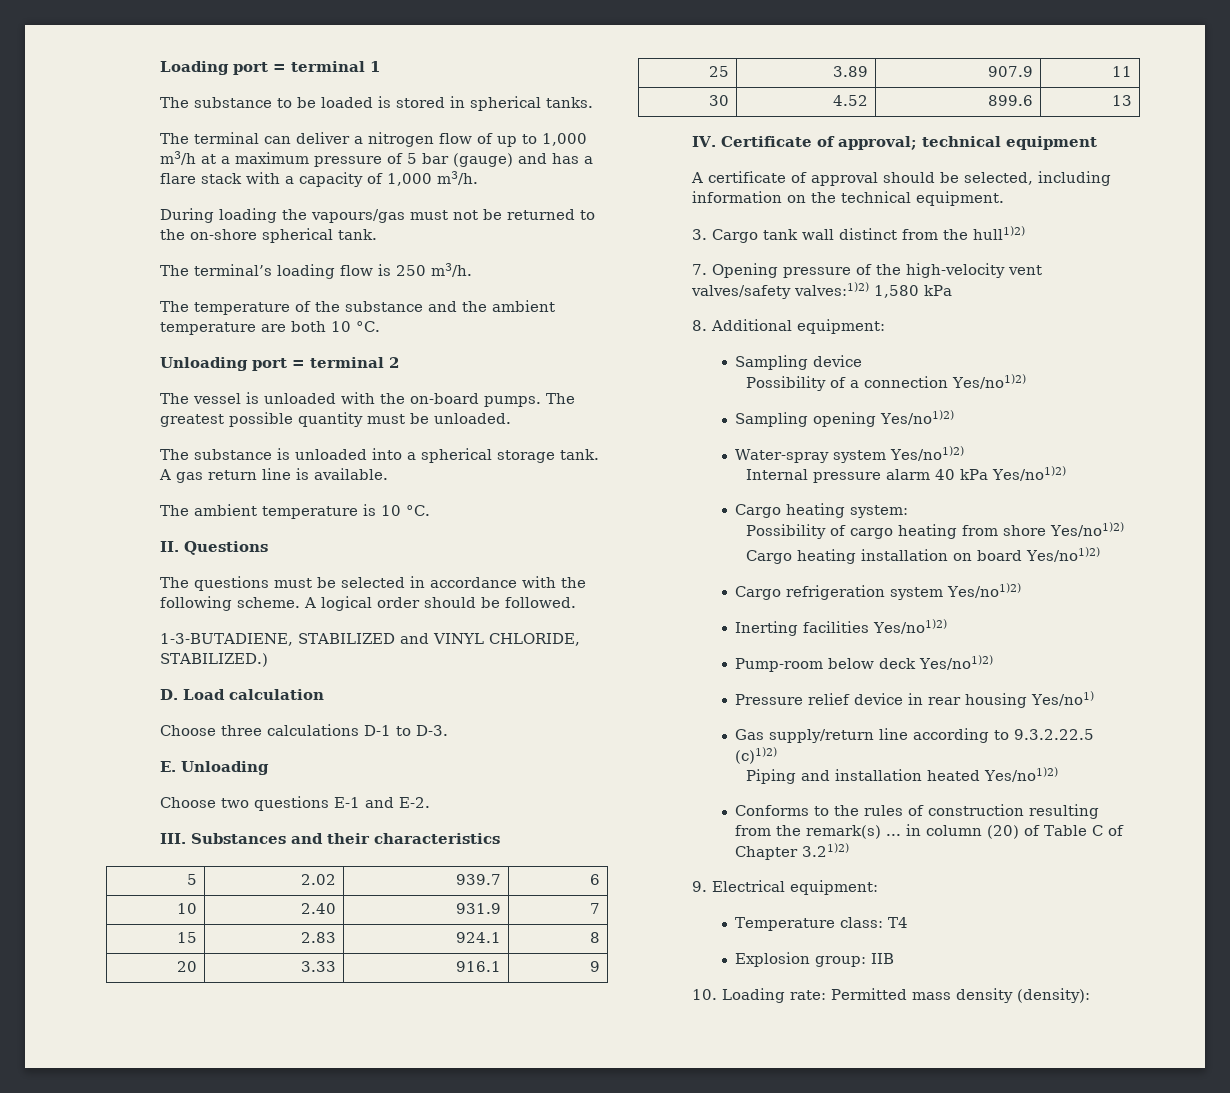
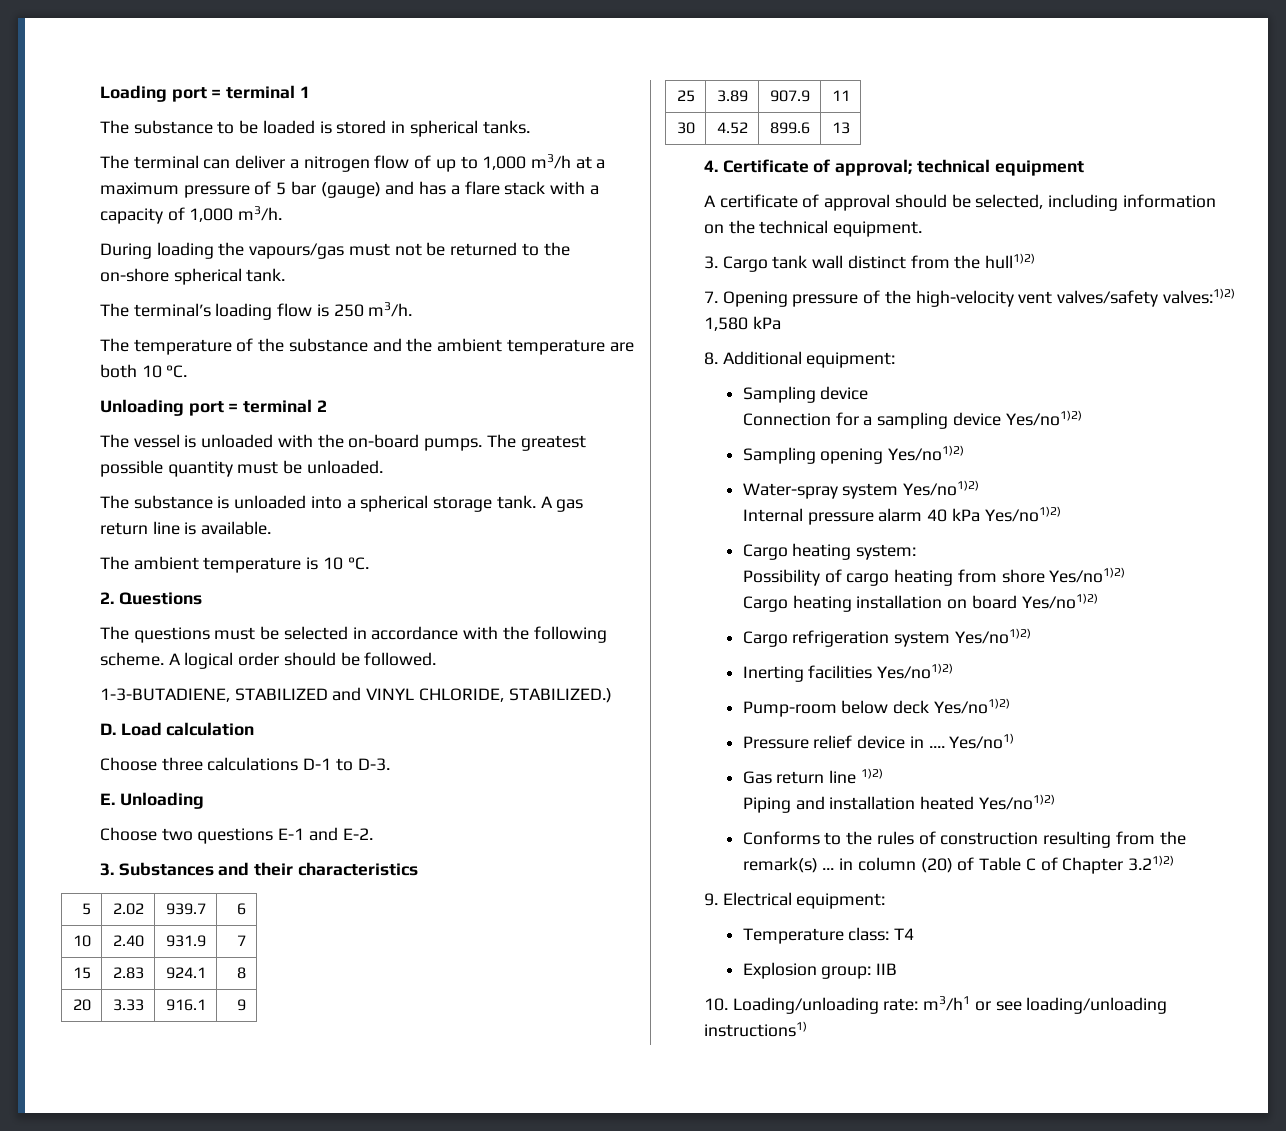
[159,541,179,552] II. -> [99,592,114,604] 2.
[159,833,186,844] III. -> [99,863,114,876] 3.
[691,136,716,147] IV. -> [703,160,718,172] 4.
[745,376,948,391] Possibility of a connection -> [742,412,1001,429] Connection for a sampling device
[928,693,1028,708] rear housing -> [928,746,945,748] ....
[769,728,1095,743] [735,747,778,764] supply/return line according to 9.3.2.22.5 (c)1)2) -> [776,768,883,784] return line 1)2)
[721,988,1090,1003] Loading rate: Permitted mass density (density): -> [732,996,1168,1014] [703,1021,807,1037] Loading/unloading rate: m3/h1 or see loading/unloading instructions1)

